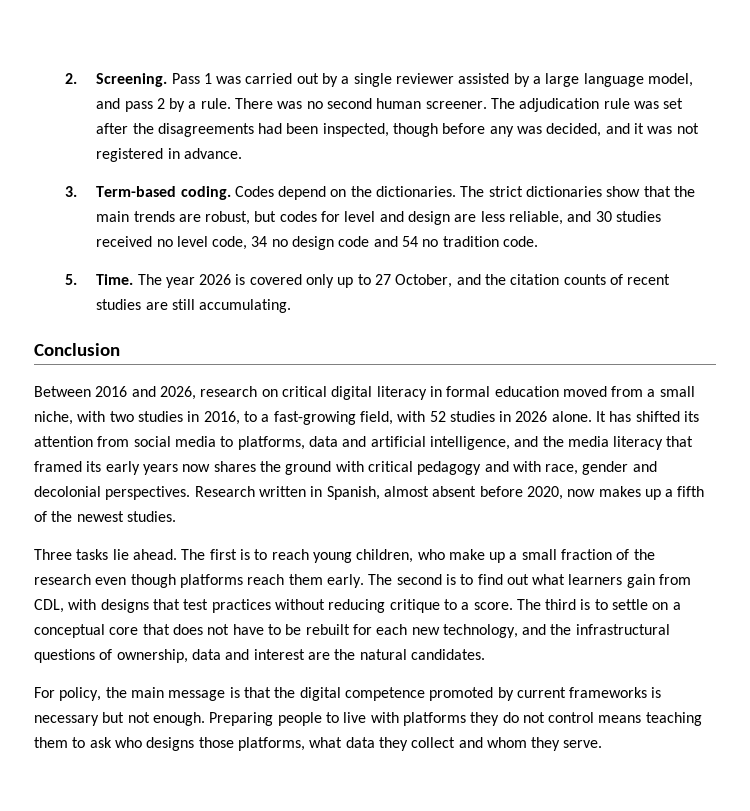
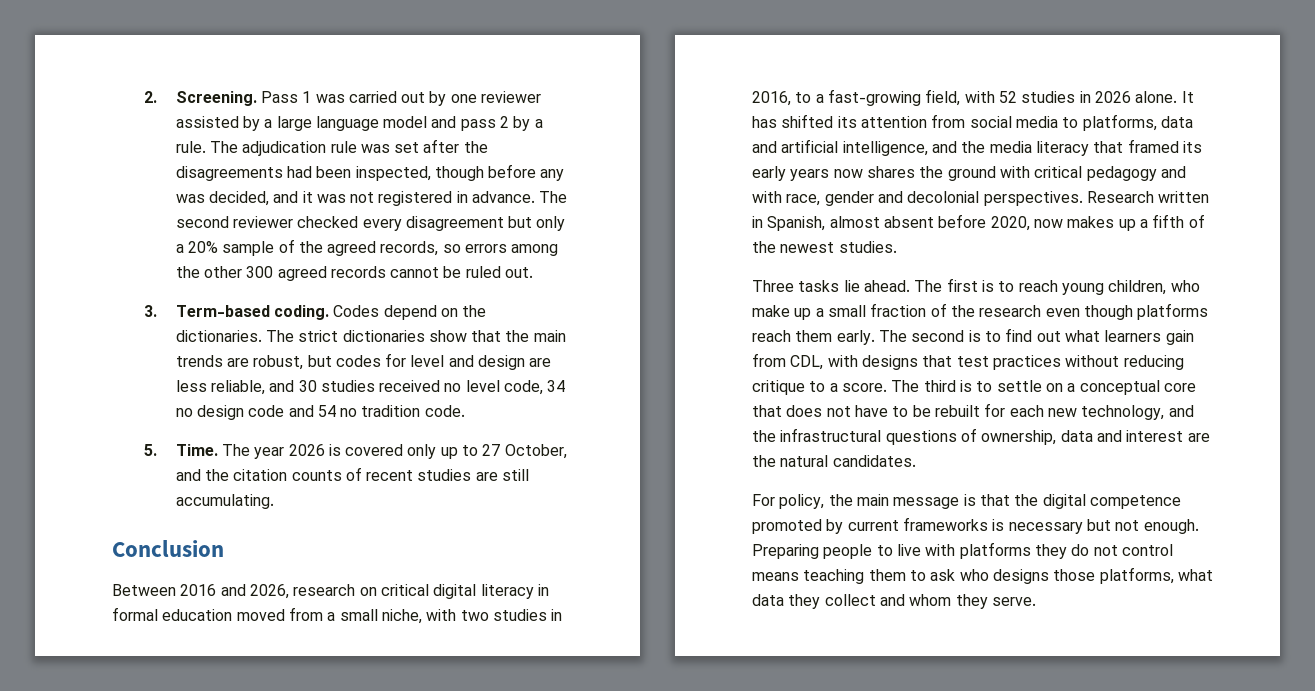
[341,73,392,87] a single -> [450,94,477,103] one
[647,73,693,87] model, -> [383,116,428,128] model
[235,98,487,109] There was no second human screener. -> (206, 147) none
(242, 153) none -> [539,191,568,203] [175,216,566,231] [175,239,559,256] [175,266,534,281] The second reviewer checked every disagreement but only a 20% sample of the agreed records, so errors among the other 300 agreed records cannot be ruled out.

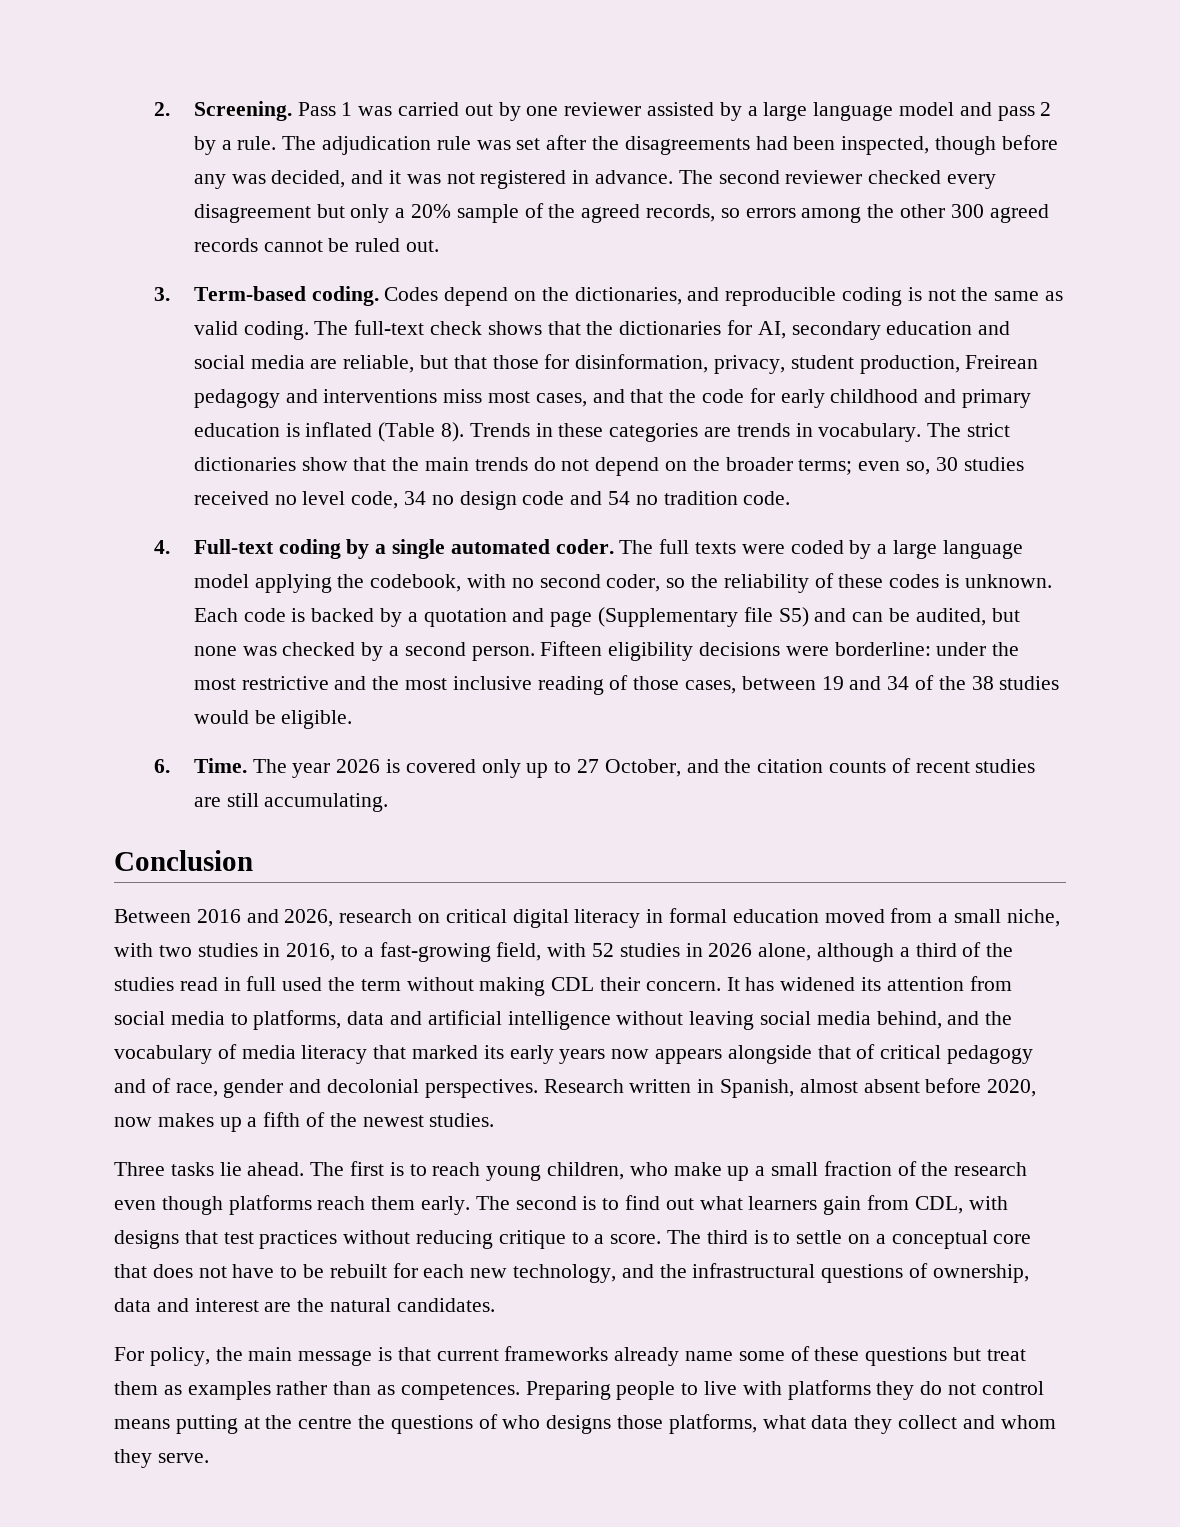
[175,330,262,342] dictionaries. -> [574,287,1064,306] [193,320,1011,340] [193,354,1039,374] [193,388,1032,408] [193,422,922,442] dictionaries, and reproducible coding is not the same as valid coding. The full-text check shows that the dictionaries for AI, secondary education and social media are reliable, but that those for disinformation, privacy, student production, Freirean pedagogy and interventions miss most cases, and that the code for early childhood and primary education is inflated (Table 8). Trends in these categories are trends in vocabulary.
[226,353,552,370] [175,380,295,395] are robust, but codes for level and design are less reliable, and -> [533,457,931,476] do not depend on the broader terms; even so,
[143,444,157,456] 5. -> [153,539,1023,559] [193,573,1052,593] [193,607,1020,627] [193,641,1020,661] [193,675,1060,695] [193,710,353,729] [153,759,170,773] 4. Full-text coding by a single automated coder. The full texts were coded by a large language model applying the codebook, with no second coder, so the reliability of these codes is unknown. Each code is backed by a quotation and page (Supplementary file S5) and can be audited, but none was checked by a second person. Fifteen eligibility decisions were borderline: under the most restrictive and the most inclusive reading of those cases, between 19 and 34 of the 38 studies would be eligible. // 6.
[1135,91,1178,103] alone. -> [758,942,1014,962] [114,976,721,996] alone, although a third of the studies read in full used the term without making CDL their concern.
[781,114,834,128] shifted -> [780,977,856,991] widened
[842,141,986,156] intelligence, and the -> [507,1011,1013,1030] [114,1044,237,1064] intelligence without leaving social media behind, and the vocabulary of
[1127,139,1179,153] framed -> [412,1045,479,1059] marked
[866,166,1030,181] shares the ground with -> [655,1044,876,1064] appears alongside that of
[752,191,782,203] with -> [151,1078,171,1093] of
[1014,494,1181,509] [752,517,1199,534] the digital competence promoted by current frameworks is necessary but not enough. -> [436,1346,1026,1366] [114,1381,520,1400] current frameworks already name some of these questions but treat them as examples rather than as competences.
[803,569,956,584] teaching them to ask -> [175,1414,498,1434] putting at the centre the questions of

